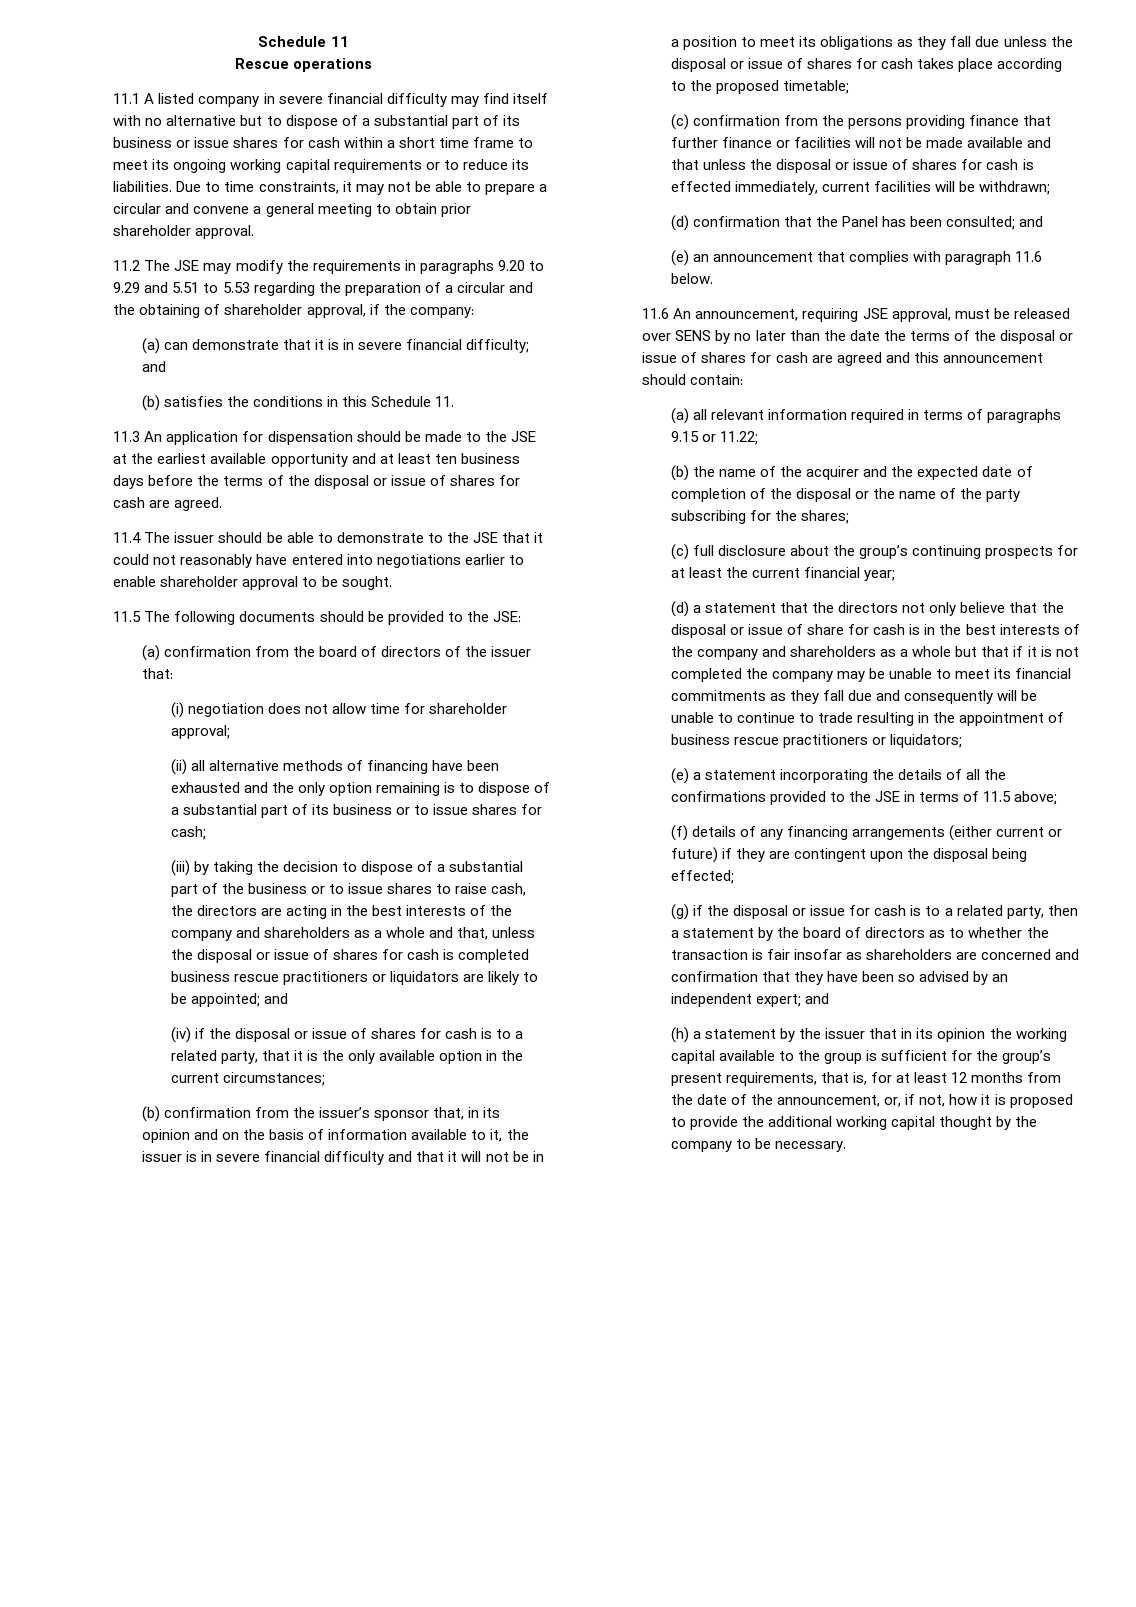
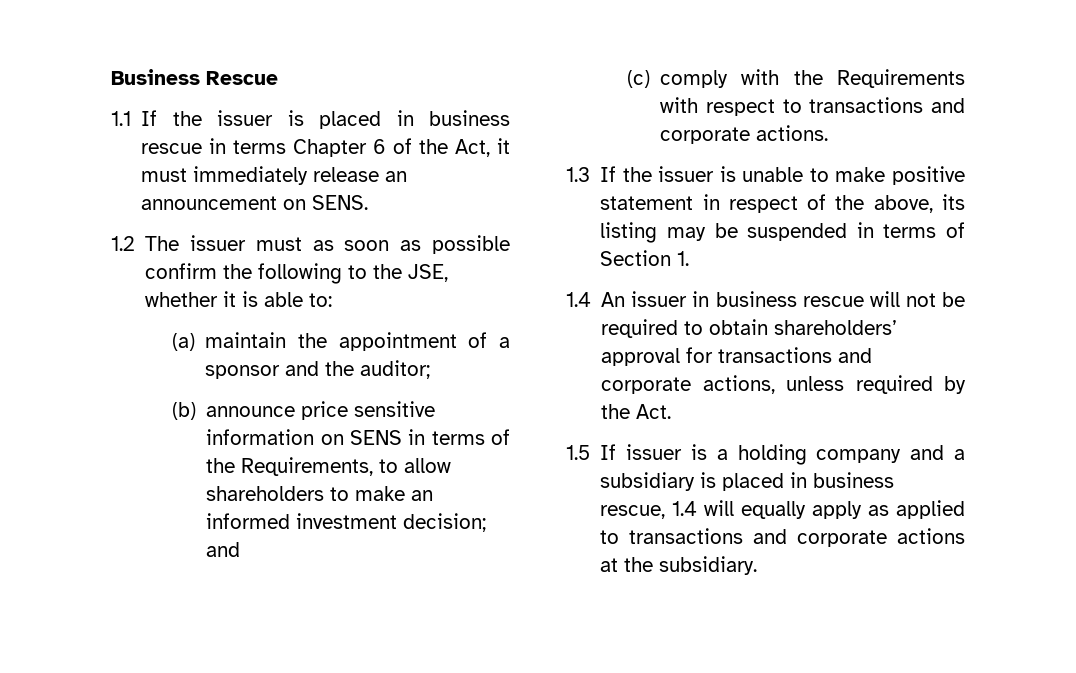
[258,36,349,47] [234,58,373,72] [113,93,548,107] [113,115,520,129] [113,137,533,148] [113,159,529,173] [113,181,547,195] [113,203,471,217] [113,225,255,239] [113,260,544,274] [113,282,533,296] [113,304,474,318] [141,338,530,354] [141,361,166,372] [141,395,455,411] [113,431,536,445] [113,453,520,467] [113,475,520,489] [113,497,223,511] [113,532,543,543] [113,554,524,568] [113,576,392,590] [113,611,521,625] [141,645,532,661] [141,668,173,679] [170,702,508,718] [170,725,230,739] [170,759,500,775] [170,782,551,796] [170,804,543,818] [170,826,206,840] [170,860,524,876] [170,883,527,897] [170,905,513,919] [170,927,536,941] [170,949,530,963] [170,971,539,985] [170,993,288,1007] [170,1027,524,1043] [170,1050,524,1064] [170,1072,325,1086] [141,1106,501,1122] [141,1129,529,1143] [141,1151,544,1165] [670,36,1073,50] [670,58,1063,72] [670,80,850,94] [670,114,1052,130] [670,137,1052,148] [670,159,1034,173] [670,181,1051,195] [670,215,1044,231] [670,250,1043,266] [670,273,713,284] [642,308,1070,322] [642,330,1073,344] [642,352,1043,366] [642,374,744,385] [670,408,1062,424] [670,431,759,445] [670,465,1033,481] [670,488,1021,502] [670,510,850,524] [670,544,1079,560] [670,567,896,581] [670,601,1064,617] [670,624,1080,638] [670,646,1079,660] [670,668,1072,682] [670,690,1038,704] [670,712,1065,726] [670,734,963,748] [670,768,1007,784] [670,791,1058,805] [670,825,1063,841] [670,847,1028,863] [670,870,734,884] [670,904,1078,920] [670,927,1049,941] [670,949,1080,960] [670,971,1009,985] [670,993,830,1007] [670,1027,1067,1043] [670,1050,1052,1064] [670,1072,1062,1086] [670,1094,1073,1108] [670,1116,1038,1130] [670,1138,847,1152] Schedule 11 // Rescue operations // 11.1 A listed company in severe financial difficulty may find itself with no alternative but to dispose of a substantial part of its business or issue shares for cash within a short time frame to meet its ongoing working capital requirements or to reduce its liabilities. Due to time constraints, it may not be able to prepare a circular and convene a general meeting to obtain prior shareholder approval. // 11.2 The JSE may modify the requirements in paragraphs 9.20 to 9.29 and 5.51 to 5.53 regarding the preparation of a circular and the obtaining of shareholder approval, if the company: // (a) can demonstrate that it is in severe financial difficulty; and // (b) satisfies the conditions in this Schedule 11. // 11.3 An application for dispensation should be made to the JSE at the earliest available opportunity and at least ten business days before the terms of the disposal or issue of shares for cash are agreed. // 11.4 The issuer should be able to demonstrate to the JSE that it could not reasonably have entered into negotiations earlier to enable shareholder approval to be sought. // 11.5 The following documents should be provided to the JSE: // (a) confirmation from the board of directors of the issuer that: // (i) negotiation does not allow time for shareholder approval; // (ii) all alternative methods of financing have been exhausted and the only option remaining is to dispose of a substantial part of its business or to issue shares for cash; // (iii) by taking the decision to dispose of a substantial part of the business or to issue shares to raise cash, the directors are acting in the best interests of the company and shareholders as a whole and that, unless the disposal or issue of shares for cash is completed business rescue practitioners or liquidators are likely to be appointed; and // (iv) if the disposal or issue of shares for cash is to a related party, that it is the only available option in the current circumstances; // (b) confirmation from the issuer’s sponsor that, in its opinion and on the basis of information available to it, the issuer is in severe financial difficulty and that it will not be in a position to meet its obligations as they fall due unless the disposal or issue of shares for cash takes place according to the proposed timetable; // (c) confirmation from the persons providing finance that further finance or facilities will not be made available and that unless the disposal or issue of shares for cash is effected immediately, current facilities will be withdrawn; // (d) confirmation that the Panel has been consulted; and // (e) an announcement that complies with paragraph 11.6 below. // 11.6 An announcement, requiring JSE approval, must be released over SENS by no later than the date the terms of the disposal or issue of shares for cash are agreed and this announcement should contain: // (a) all relevant information required in terms of paragraphs 9.15 or 11.22; // (b) the name of the acquirer and the expected date of completion of the disposal or the name of the party subscribing for the shares; // (c) full disclosure about the group’s continuing prospects for at least the current financial year; // (d) a statement that the directors not only believe that the disposal or issue of share for cash is in the best interests of the company and shareholders as a whole but that if it is not completed the company may be unable to meet its financial commitments as they fall due and consequently will be unable to continue to trade resulting in the appointment of business rescue practitioners or liquidators; // (e) a statement incorporating the details of all the confirmations provided to the JSE in terms of 11.5 above; // (f) details of any financing arrangements (either current or future) if they are contingent upon the disposal being effected; // (g) if the disposal or issue for cash is to a related party, then a statement by the board of directors as to whether the transaction is fair insofar as shareholders are concerned and confirmation that they have been so advised by an independent expert; and // (h) a statement by the issuer that in its opinion the working capital available to the group is sufficient for the group’s present requirements, that is, for at least 12 months from the date of the announcement, or, if not, how it is proposed to provide the additional working capital thought by the company to be necessary. -> [111,69,278,85] [111,110,510,129] [141,138,511,157] [141,166,408,185] [141,195,369,210] [111,235,510,254] [145,263,449,284] [145,291,333,307] [171,332,510,351] [205,360,431,379] [171,401,436,420] [206,429,510,445] [206,457,452,476] [206,486,434,501] [206,513,487,532] [206,542,241,557] [626,69,965,88] [660,97,965,116] [660,125,829,144] [566,166,965,185] [600,194,965,213] [600,222,965,243] [600,250,690,266] [566,291,965,307] [601,319,898,338] [601,347,873,366] [601,375,966,394] [601,404,672,419] [566,444,965,465] [600,472,895,491] [600,500,965,519] [600,528,965,547] [600,556,758,575] Business Rescue // 1.1 If the issuer is placed in business rescue in terms Chapter 6 of the Act, it must immediately release an announcement on SENS. // 1.2 The issuer must as soon as possible confirm the following to the JSE, whether it is able to: // (a) maintain the appointment of a sponsor and the auditor; // (b) announce price sensitive information on SENS in terms of the Requirements, to allow shareholders to make an informed investment decision; and // (c) comply with the Requirements with respect to transactions and corporate actions. // 1.3 If the issuer is unable to make positive statement in respect of the above, its listing may be suspended in terms of Section 1. // 1.4 An issuer in business rescue will not be required to obtain shareholders’ approval for transactions and corporate actions, unless required by the Act. // 1.5 If issuer is a holding company and a subsidiary is placed in business rescue, 1.4 will equally apply as applied to transactions and corporate actions at the subsidiary.

